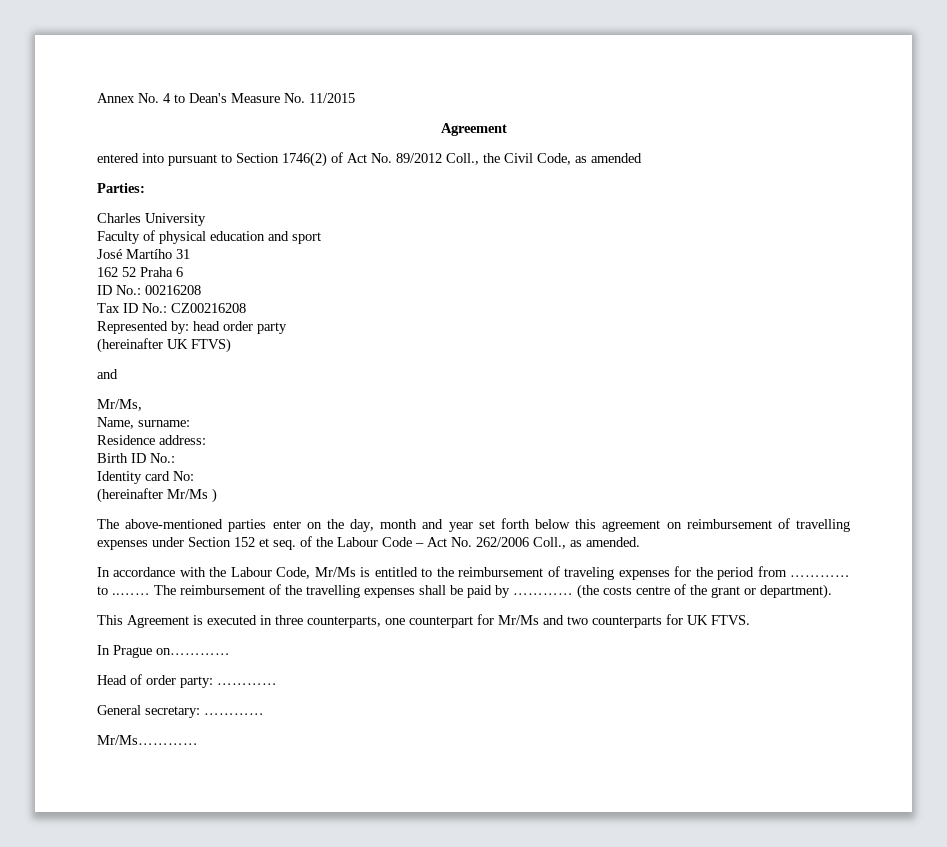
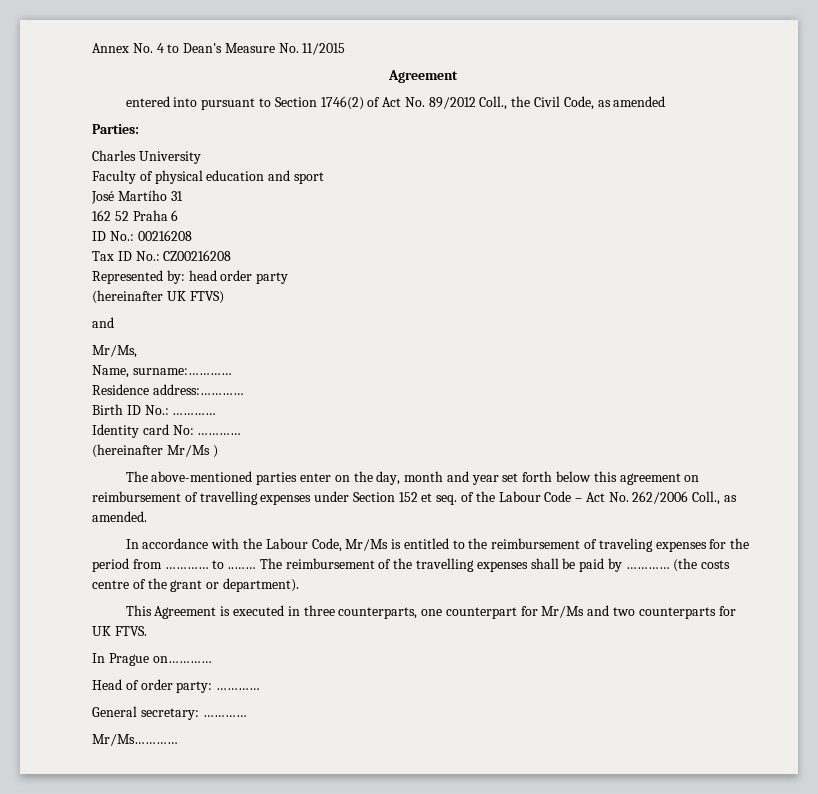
[138,420,190,427] surname: -> [132,368,232,375] surname:…………
[159,435,206,445] address: -> [152,384,244,395] address:…………
(175, 458) none -> [172,413,217,415] …………
(194, 476) none -> [197,433,242,435] …………

